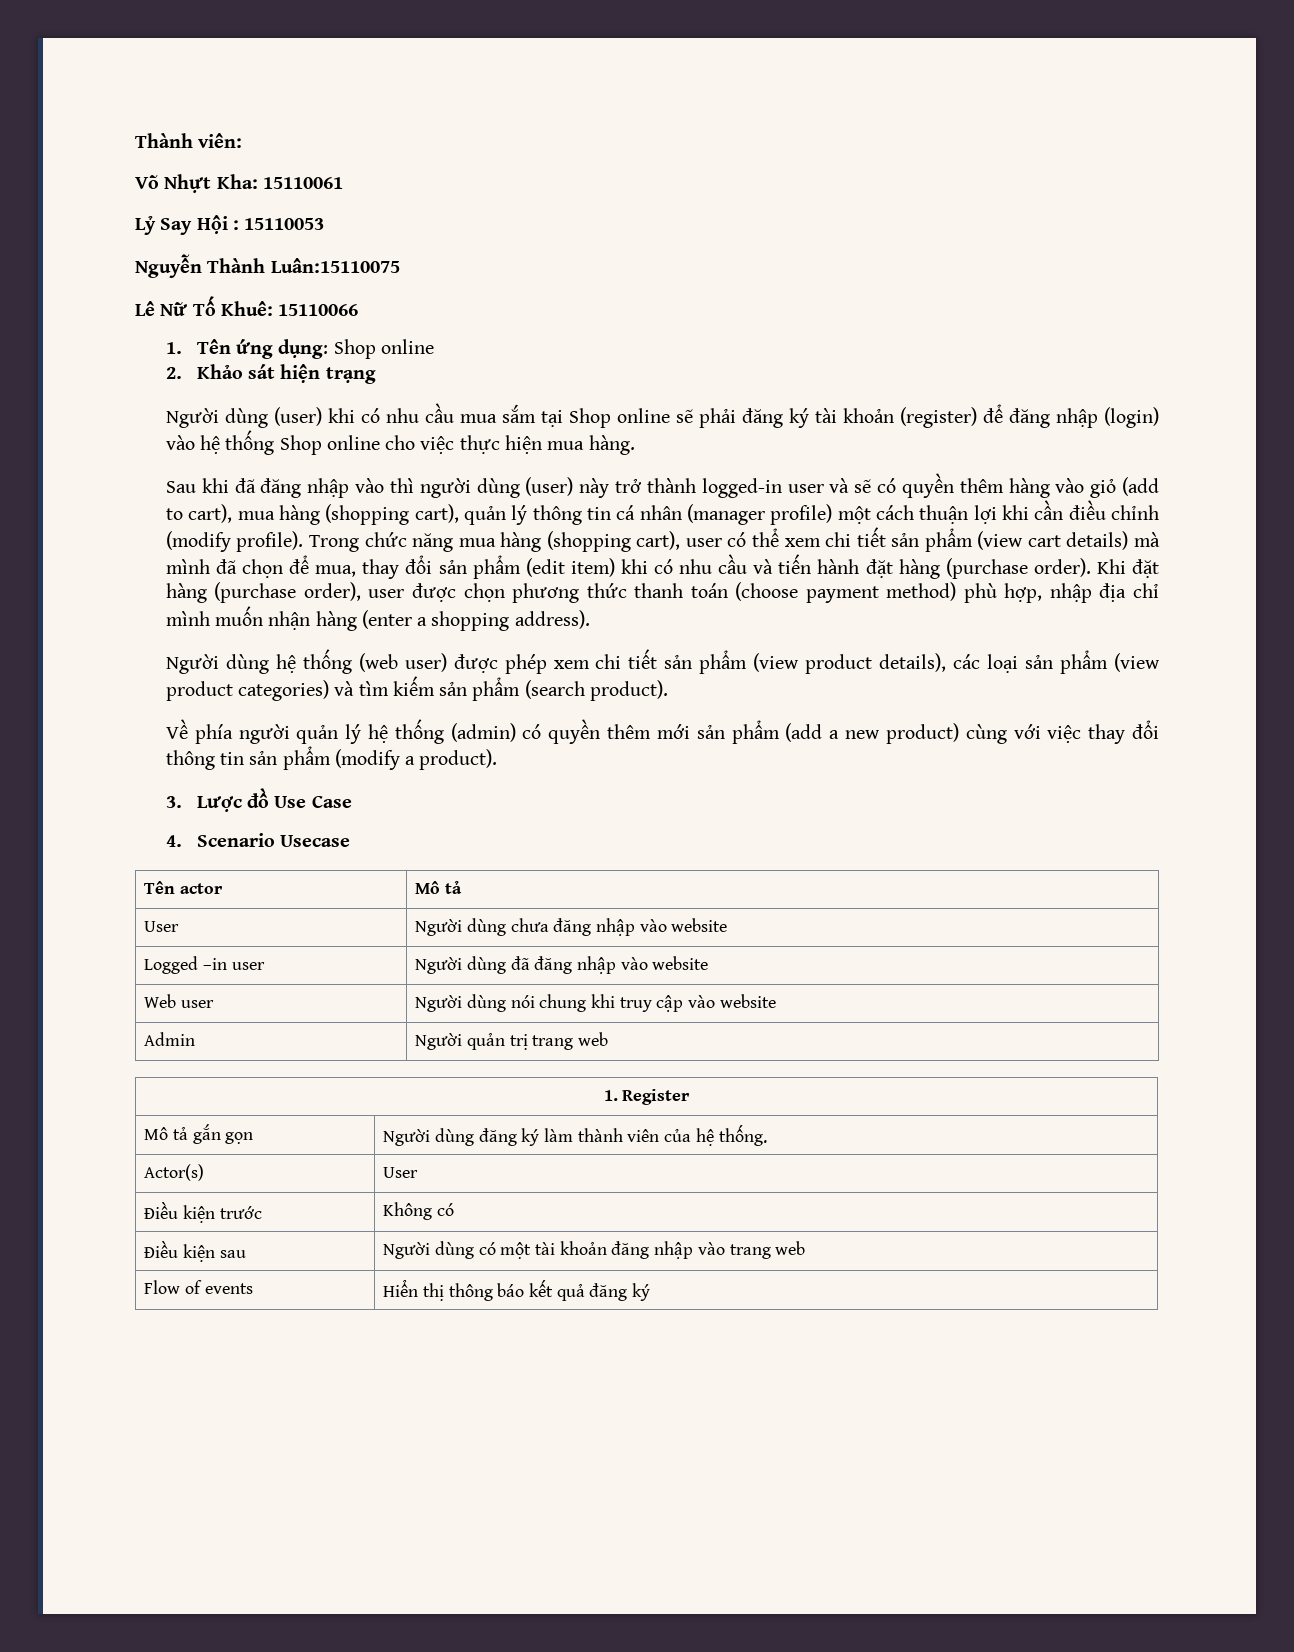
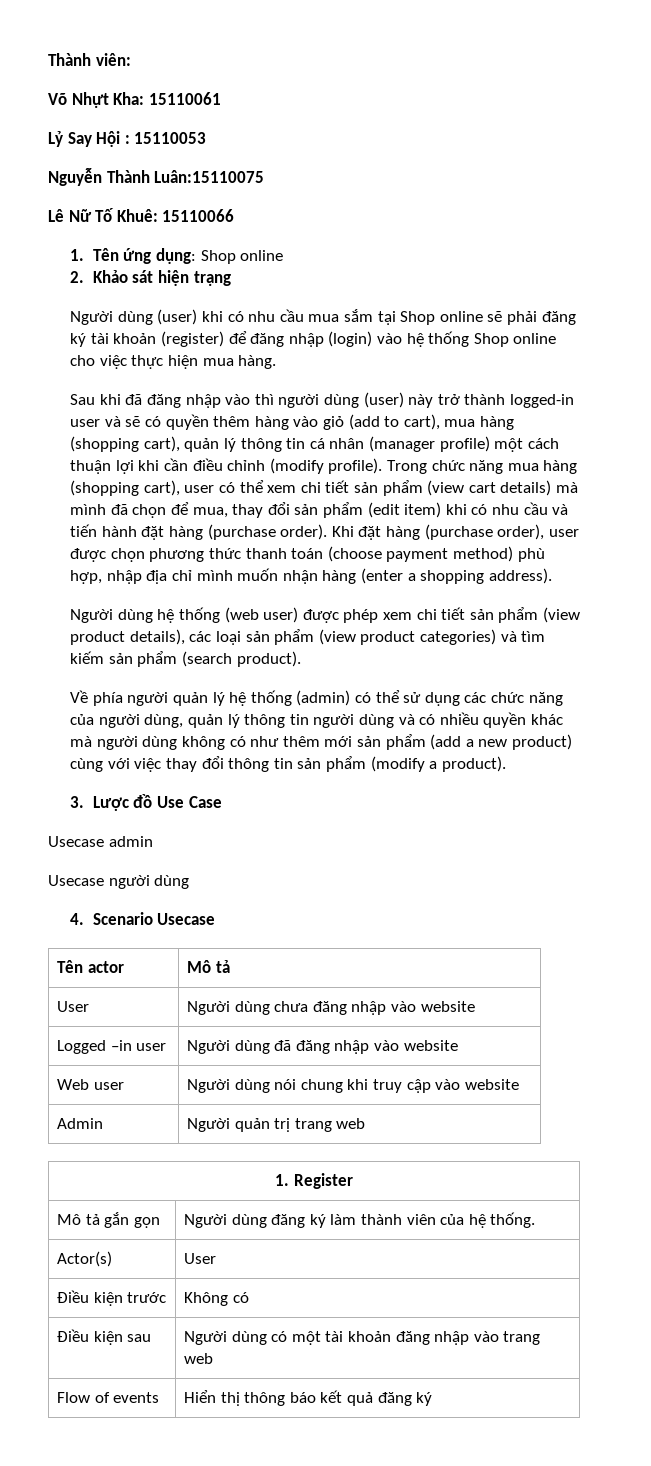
[548,719,601,744] quyền -> [375,690,563,706] [70,712,563,728] [70,736,280,750] thể sử dụng các chức năng của người dùng, quản lý thông tin người dùng và có nhiều quyền khác mà người dùng không có như
(352, 801) none -> [48,836,153,847] [48,875,190,889] // Usecase admin // Usecase người dùng

